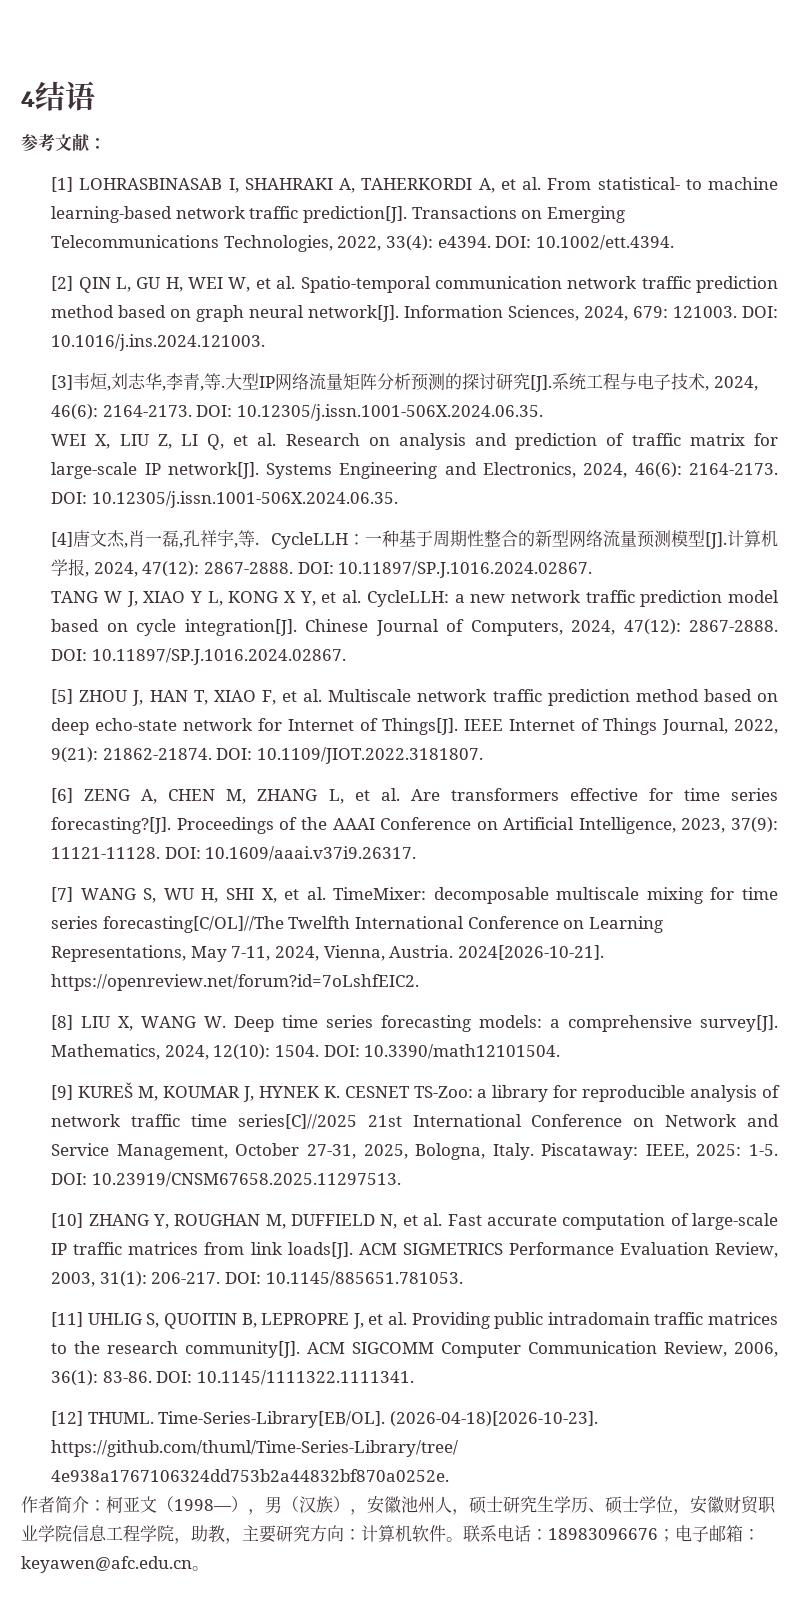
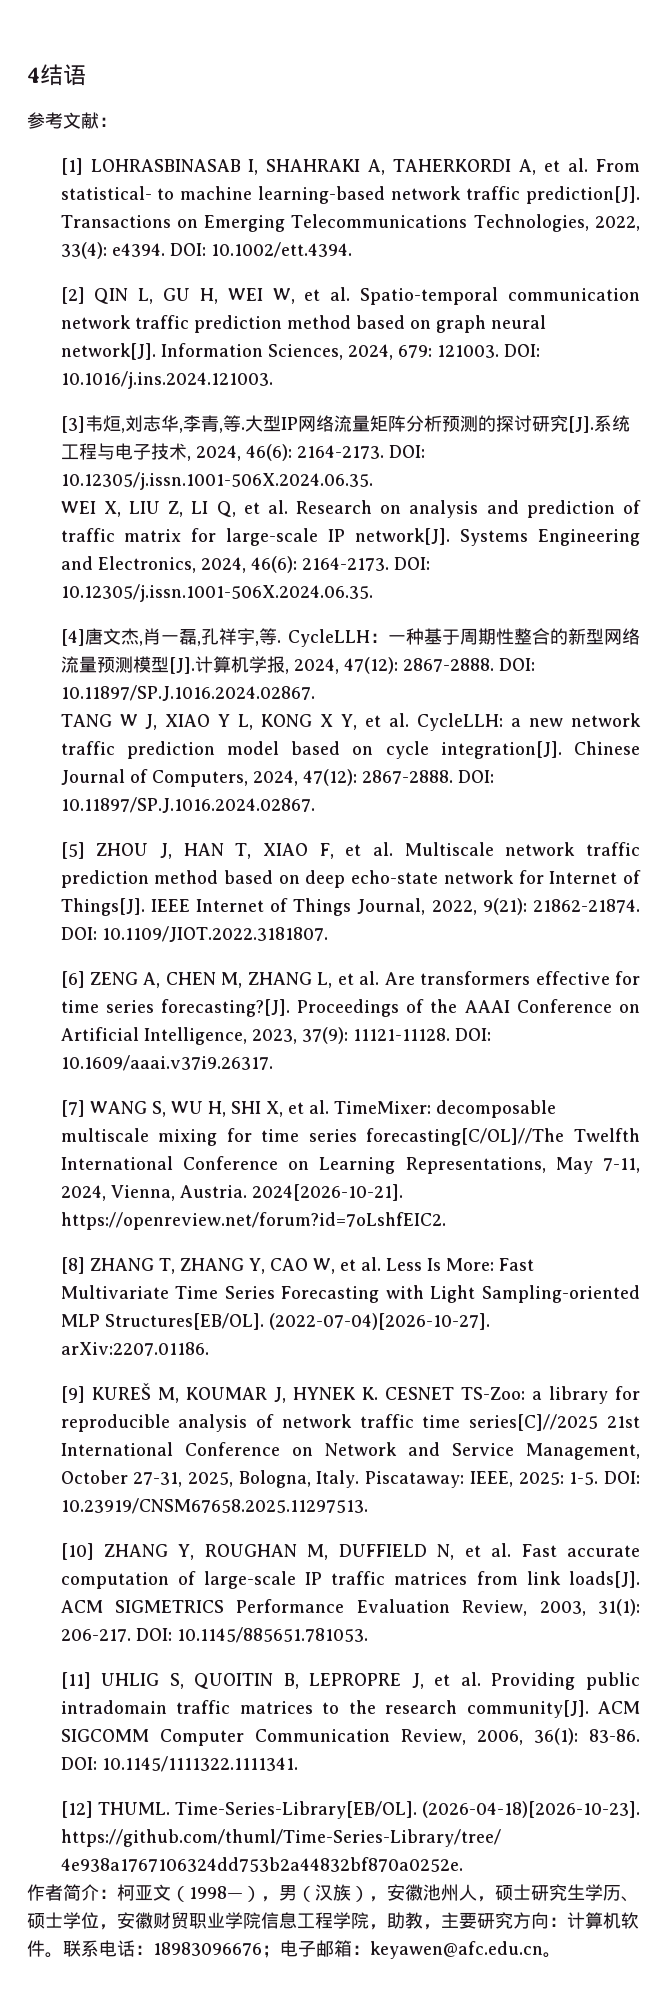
[81,1015,778,1032] [51,1044,561,1060] LIU X, WANG W. Deep time series forecasting models: a comprehensive survey[J]. Mathematics, 2024, 12(10): 1504. DOI: 10.3390/math12101504. -> [89,1257,534,1274] [60,1285,640,1303] [60,1313,490,1330] [60,1342,209,1356] ZHANG T, ZHANG Y, CAO W, et al. Less Is More: Fast Multivariate Time Series Forecasting with Light Sampling-oriented MLP Structures[EB/OL]. (2022-07-04)[2026-10-27]. arXiv:2207.01186.

